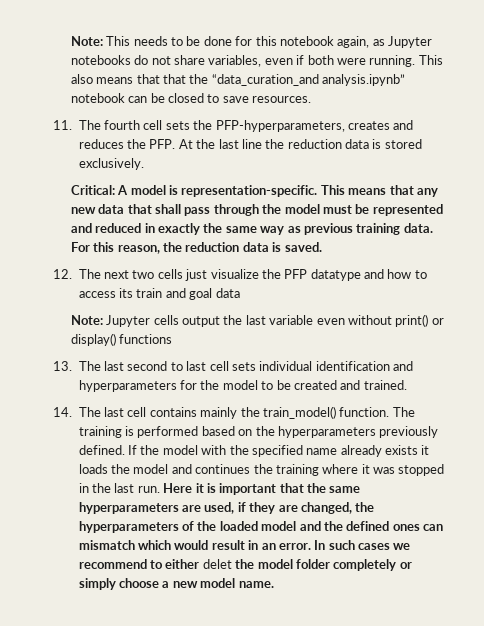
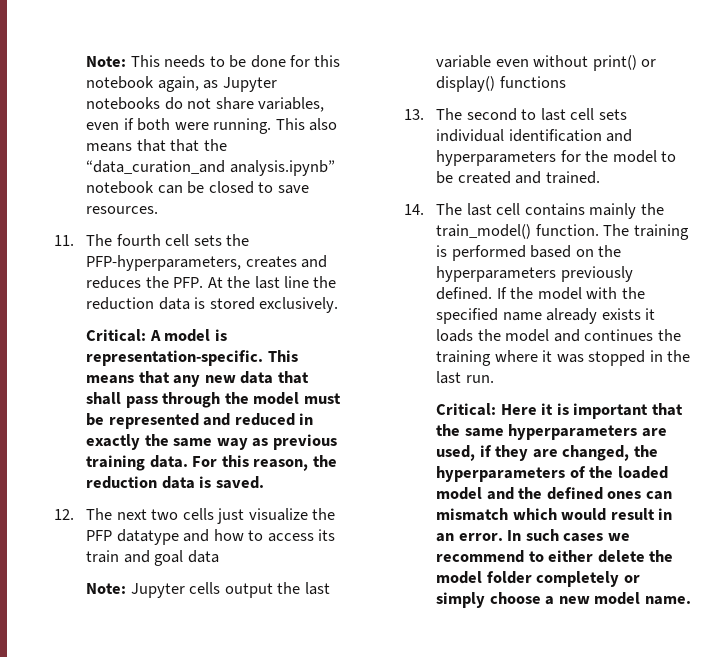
[104,361,125,371] last -> (463, 114) none
(160, 489) none -> [436,403,497,416] // Critical:
[202,559,232,569] delet -> [597,550,645,563] delete

